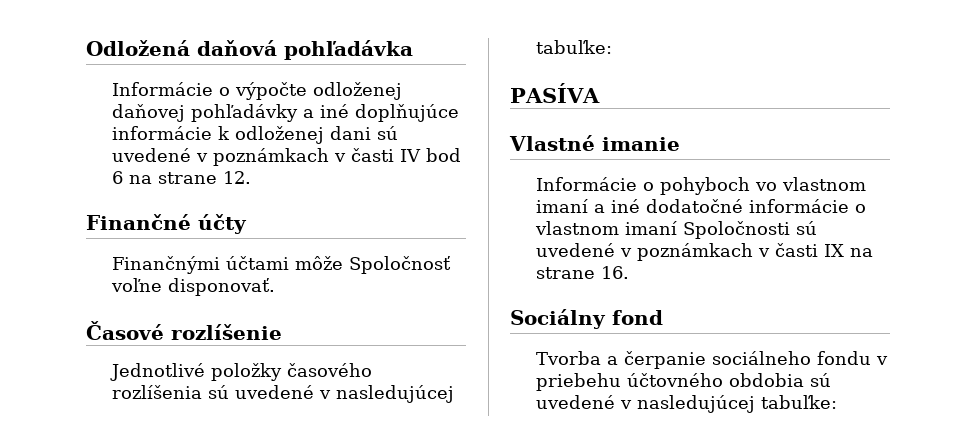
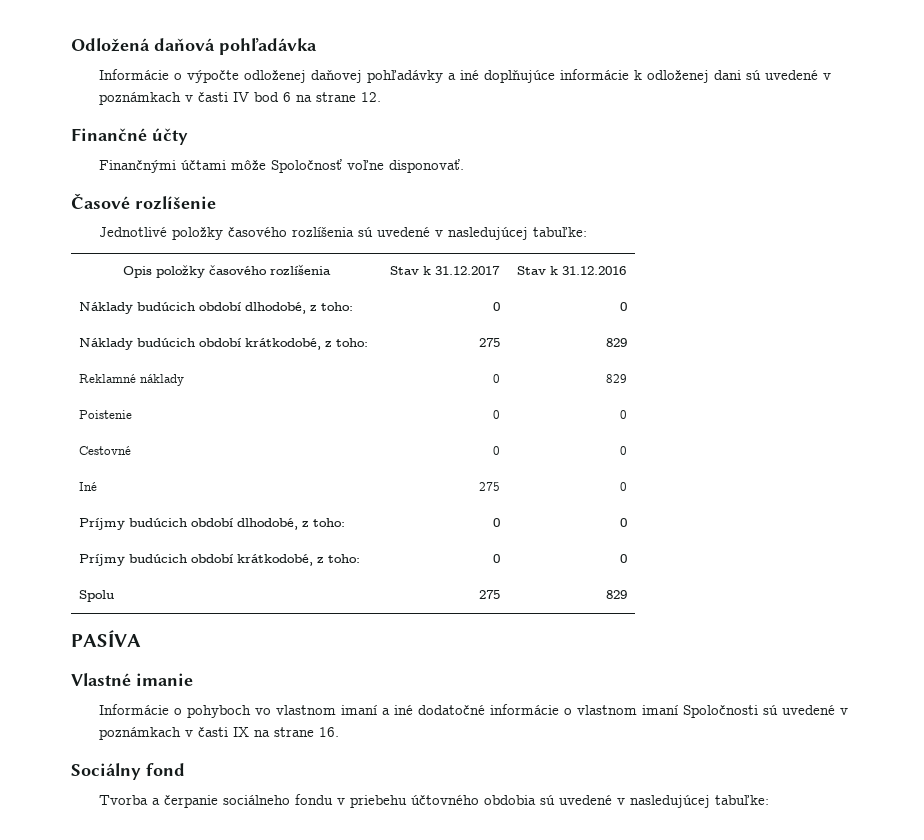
(612, 47) none -> [122,264,331,278] [389,266,500,275] [516,266,626,275] [79,302,354,314] [492,302,500,311] [619,302,627,311] [79,338,369,350] [478,338,500,347] [605,338,627,347] [79,374,185,386] [492,374,500,383] [605,374,627,383] [79,410,133,419] [492,410,500,419] [619,410,627,419] [79,446,132,455] [492,446,500,455] [619,446,627,455] [79,482,98,491] [478,482,500,491] [619,482,627,491] [79,518,346,530] [492,518,500,527] [619,518,627,527] [79,554,361,566] [492,554,500,563] [619,554,627,563] [79,590,115,602] [478,590,500,599] [605,590,627,599] // Opis položky časového rozlíšenia | Stav k 31.12.2017 | Stav k 31.12.2016 // Náklady budúcich období dlhodobé, z toho: | 0 | 0 // Náklady budúcich období krátkodobé, z toho: | 275 | 829 // Reklamné náklady | 0 | 829 // Poistenie | 0 | 0 // Cestovné | 0 | 0 // Iné | 275 | 0 // Príjmy budúcich období dlhodobé, z toho: | 0 | 0 // Príjmy budúcich období krátkodobé, z toho: | 0 | 0 // Spolu | 275 | 829

